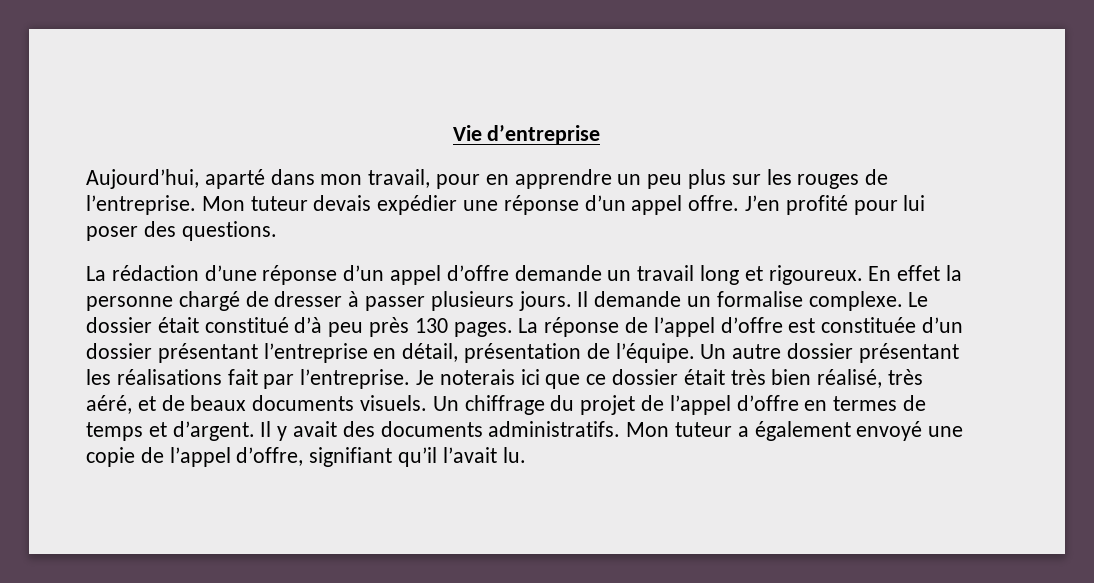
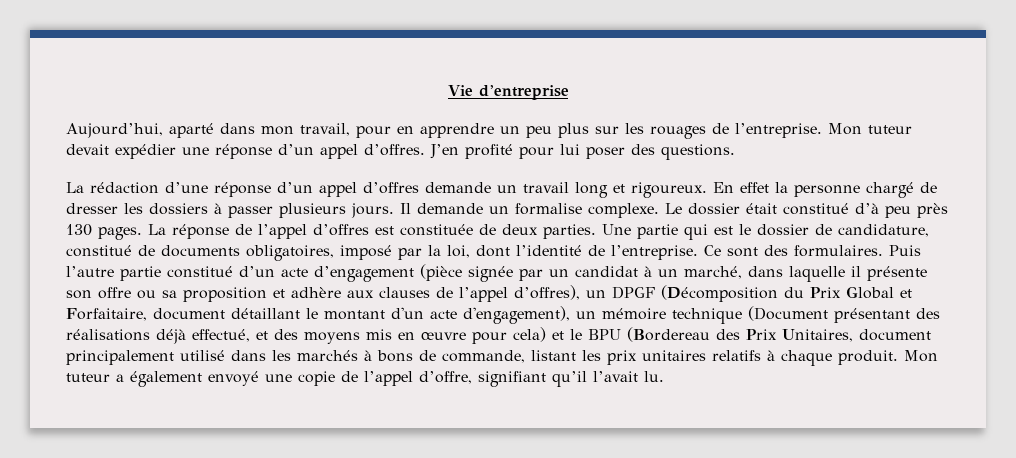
[797,174,860,189] rouges -> [650,126,706,139] rouages
[313,195,372,211] devais -> [66,144,109,155] devait
[688,195,740,211] offre. -> [364,144,425,156] d’offres.
[446,265,509,281] d’offre -> [363,182,419,194] d’offres
(343, 299) none -> [124,203,208,215] les dossiers
[720,317,783,333] d’offre -> [313,224,369,236] d’offres
[922,317,964,333] [86,343,959,363] [86,369,924,389] [86,395,927,415] [86,421,621,441] d’un dossier présentant l’entreprise en détail, présentation de l’équipe. Un autre dossier présentant les réalisations fait par l’entreprise. Je noterais ici que ce dossier était très bien réalisé, très aéré, et de beaux documents visuels. Un chiffrage du projet de l’appel d’offre en termes de temps et d’argent. Il y avait des documents administratifs. -> [479,224,929,240] [66,245,921,261] [66,264,927,282] [66,285,912,302] [66,306,940,324] [66,327,931,344] [66,350,898,366] de deux parties. Une partie qui est le dossier de candidature, constitué de documents obligatoires, imposé par la loi, dont l’identité de l’entreprise. Ce sont des formulaires. Puis l’autre partie constitué d’un acte d’engagement (pièce signée par un candidat à un marché, dans laquelle il présente son offre ou sa proposition et adhère aux clauses de l’appel d’offres), un DPGF (Décomposition du Prix Global et Forfaitaire, document détaillant le montant d'un acte d'engagement), un mémoire technique (Document présentant des réalisations déjà effectué, et des moyens mis en œuvre pour cela) et le BPU (Bordereau des Prix Unitaires, document principalement utilisé dans les marchés à bons de commande, listant les prix unitaires relatifs à chaque produit.

